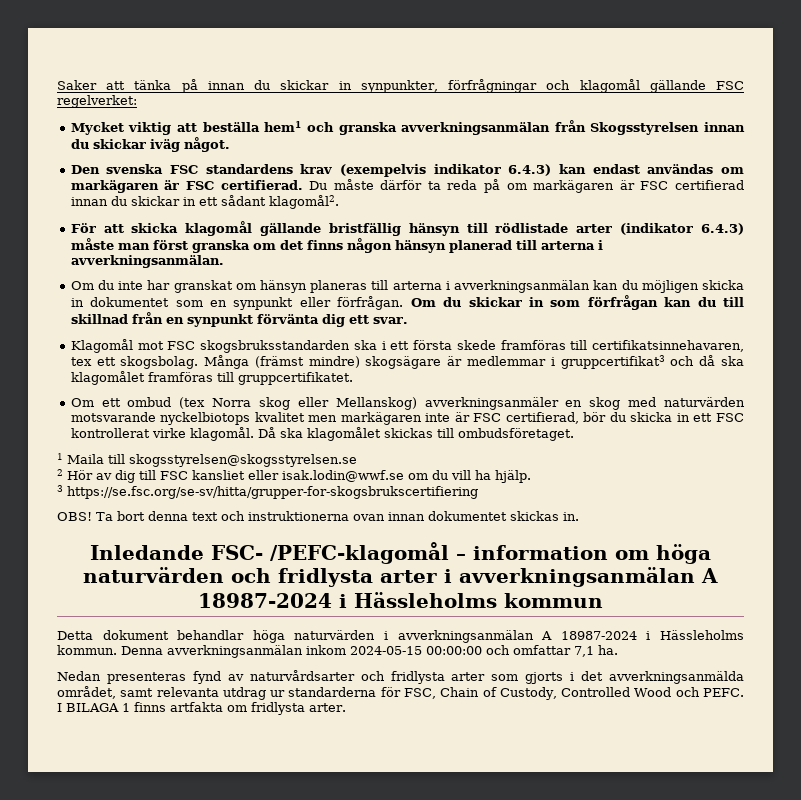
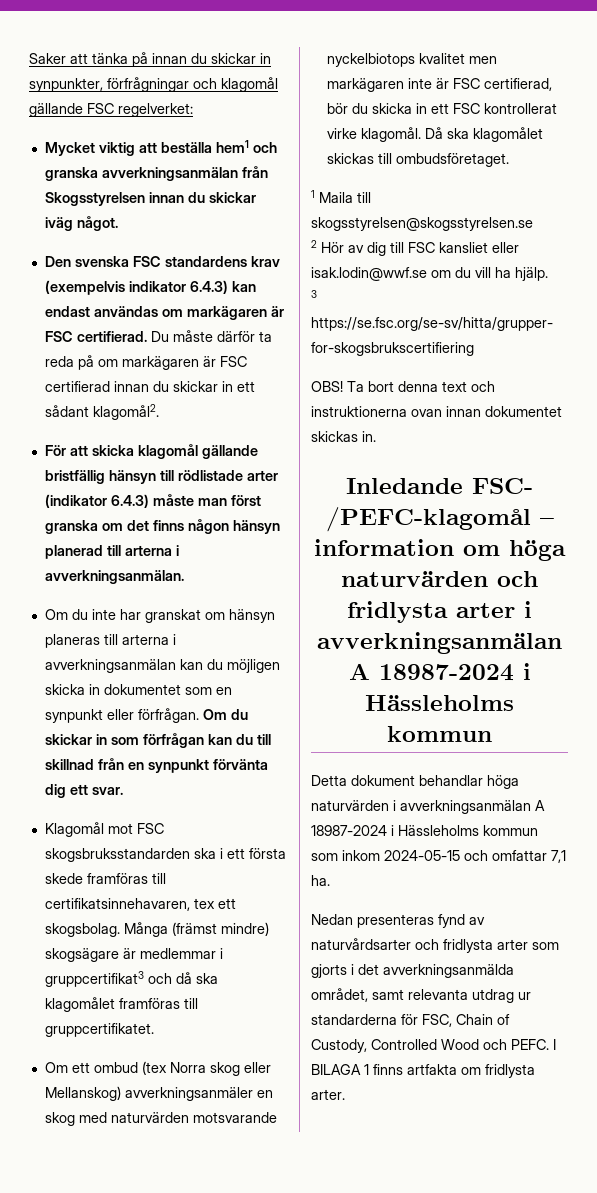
[57,645,303,658] kommun. Denna avverkningsanmälan -> [483,825,538,836] [311,853,338,861] kommun som
[426,646,482,655] 00:00:00 -> (460, 855) none

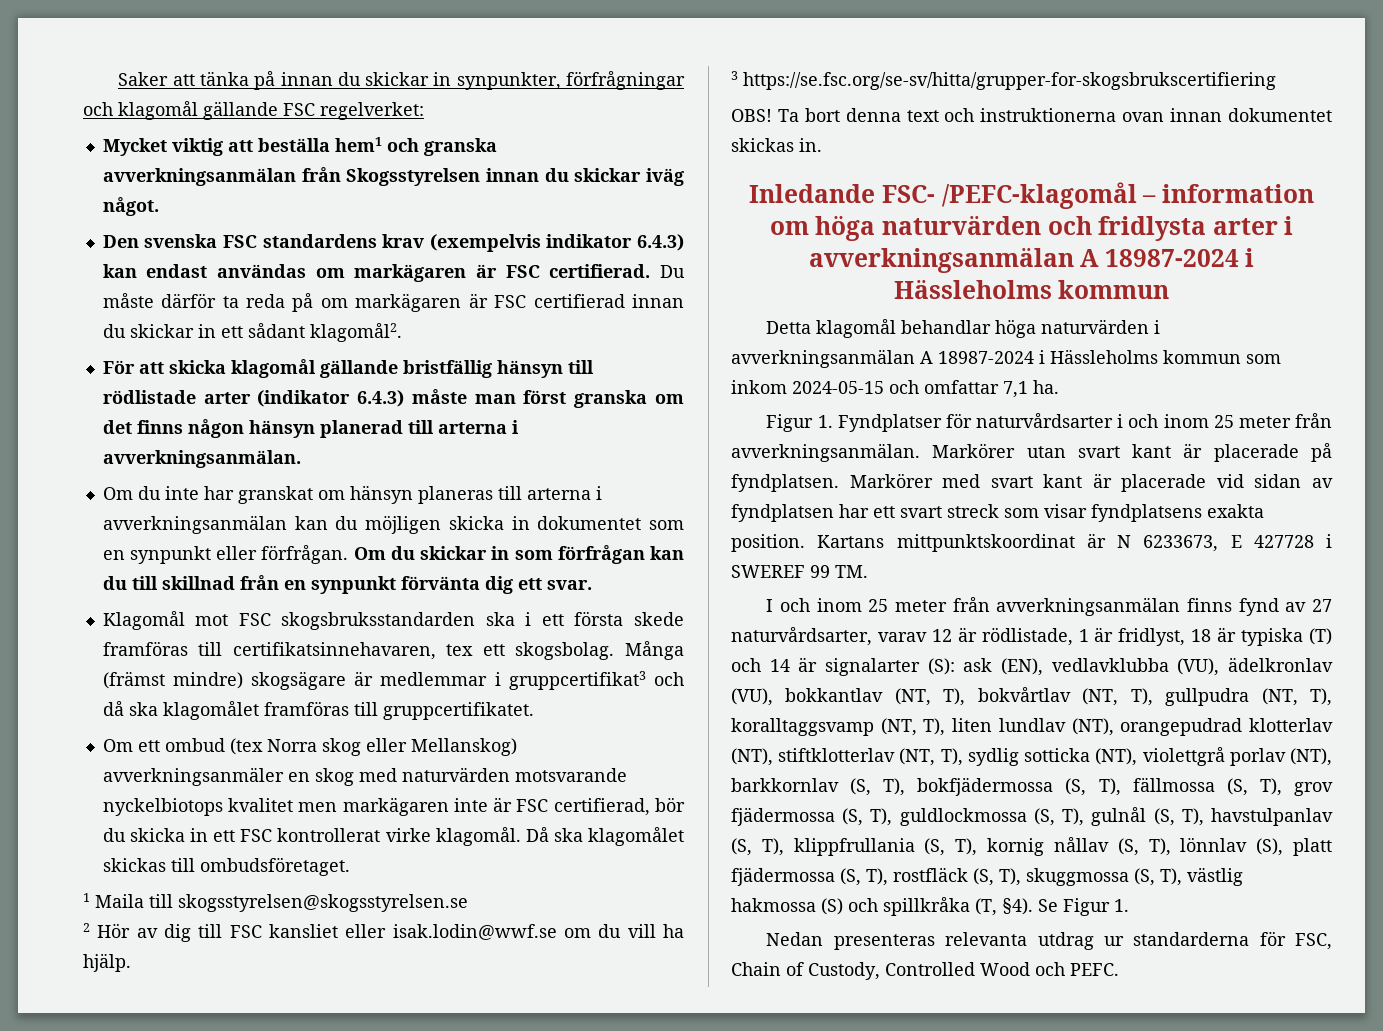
[351,775,415,786] dokument -> [816,319,897,338] klagomål
[311,914,485,928] [311,938,559,953] [311,964,514,978] [311,988,404,1002] Nedan presenteras fynd av naturvårdsarter och fridlysta arter som gjorts i det avverkningsanmälda området, samt -> [766,413,1332,432] [731,443,1332,462] [731,473,1333,492] [731,504,1264,522] [731,533,1332,552] [731,565,868,578] [766,597,1332,616] [731,627,1332,646] [731,657,1333,676] [731,687,1332,706] [731,718,1333,736] [731,747,1332,766] [731,777,1333,796] [731,807,1333,826] [731,837,1332,856] [731,867,1243,886] [731,897,1129,916] [766,932,935,950] Figur 1. Fyndplatser för naturvårdsarter i och inom 25 meter från avverkningsanmälan. Markörer utan svart kant är placerade på fyndplatsen. Markörer med svart kant är placerade vid sidan av fyndplatsen har ett svart streck som visar fyndplatsens exakta position. Kartans mittpunktskoordinat är N 6233673, E 427728 i SWEREF 99 TM. // I och inom 25 meter från avverkningsanmälan finns fynd av 27 naturvårdsarter, varav 12 är rödlistade, 1 är fridlyst, 18 är typiska (T) och 14 är signalarter (S): ask (EN), vedlavklubba (VU), ädelkronlav (VU), bokkantlav (NT, T), bokvårtlav (NT, T), gullpudra (NT, T), koralltaggsvamp (NT, T), liten lundlav (NT), orangepudrad klotterlav (NT), stiftklotterlav (NT, T), sydlig sotticka (NT), violettgrå porlav (NT), barkkornlav (S, T), bokfjädermossa (S, T), fällmossa (S, T), grov fjädermossa (S, T), guldlockmossa (S, T), gulnål (S, T), havstulpanlav (S, T), klippfrullania (S, T), kornig nållav (S, T), lönnlav (S), platt fjädermossa (S, T), rostfläck (S, T), skuggmossa (S, T), västlig hakmossa (S) och spillkråka (T, §4). Se Figur 1. // Nedan presenteras
[553,1039,556,1050] [311,1064,535,1078] [311,1089,345,1100] I BILAGA 1 finns artfakta om fridlysta arter. -> (1119, 969) none

